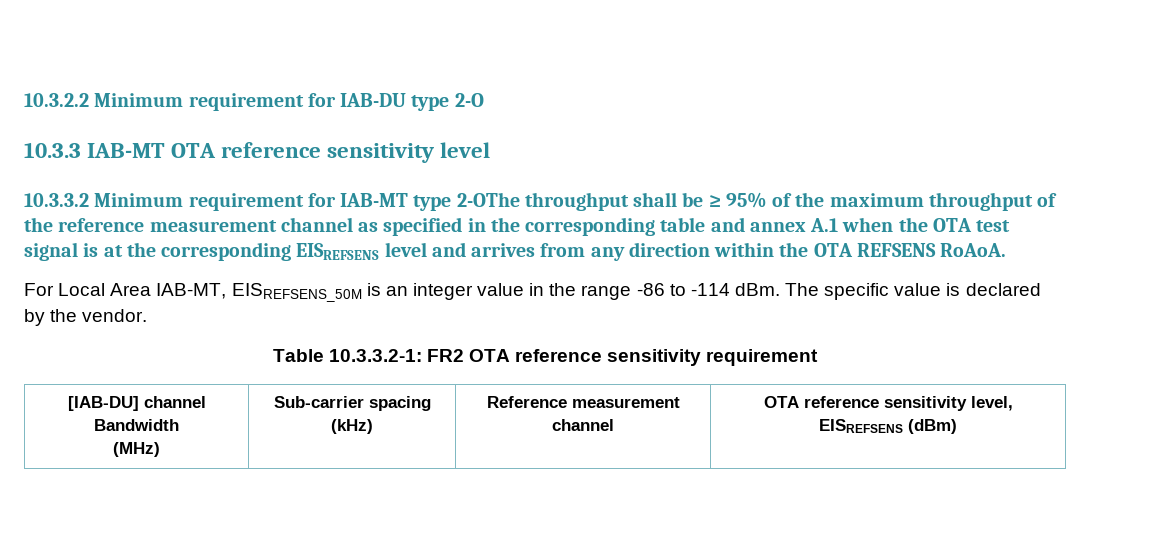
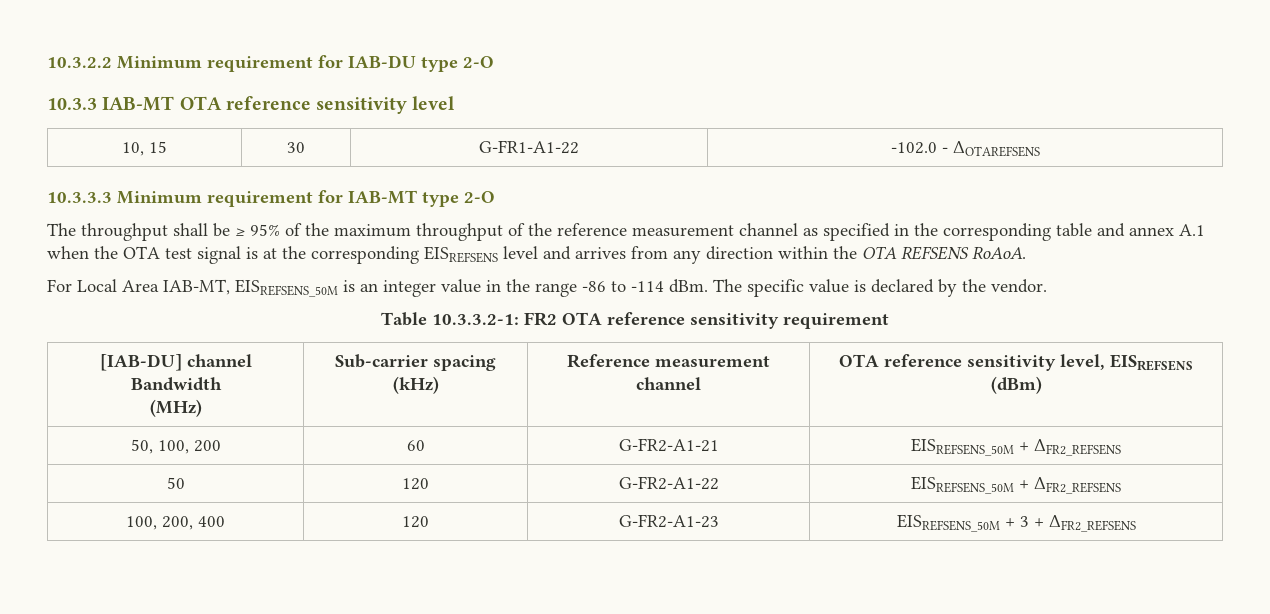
[24,193,89,207] // 10.3.3.2 -> [122,141,167,156] [287,142,305,153] [478,140,579,154] [890,141,1040,157] [47,192,112,203] // 10, 15 | 30 | G-FR1-A1-22 | -102.0 - ΔOTAREFSENS // 10.3.3.3
[456,192,520,207] 2-OThe -> [464,191,495,203] [47,223,76,236] 2-O // The
(957, 426) none -> [130,439,221,454] [406,440,425,451] [618,438,719,452] [911,438,1121,456] [166,477,185,489] [401,478,429,490] [618,476,719,490] [911,476,1121,494] [126,516,225,530] [401,516,429,528] [618,514,719,528] [896,514,1136,532] // 50, 100, 200 | 60 | G-FR2-A1-21 | EISREFSENS_50M + ΔFR2_REFSENS // 50 | 120 | G-FR2-A1-22 | EISREFSENS_50M + ΔFR2_REFSENS // 100, 200, 400 | 120 | G-FR2-A1-23 | EISREFSENS_50M + 3 + ΔFR2_REFSENS

